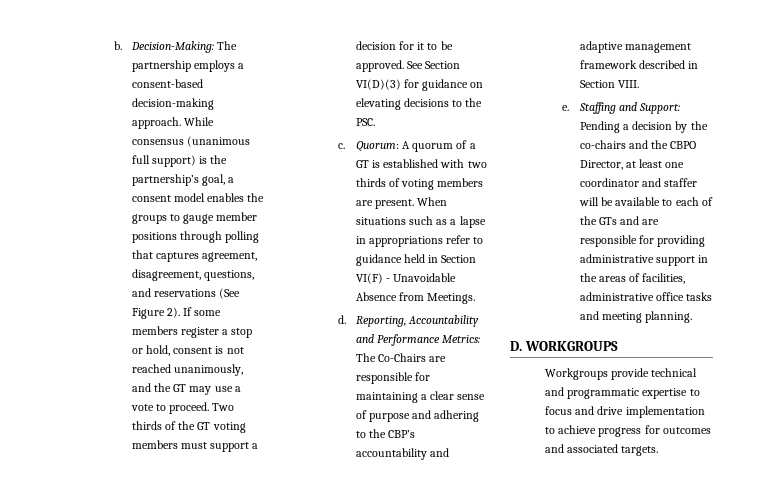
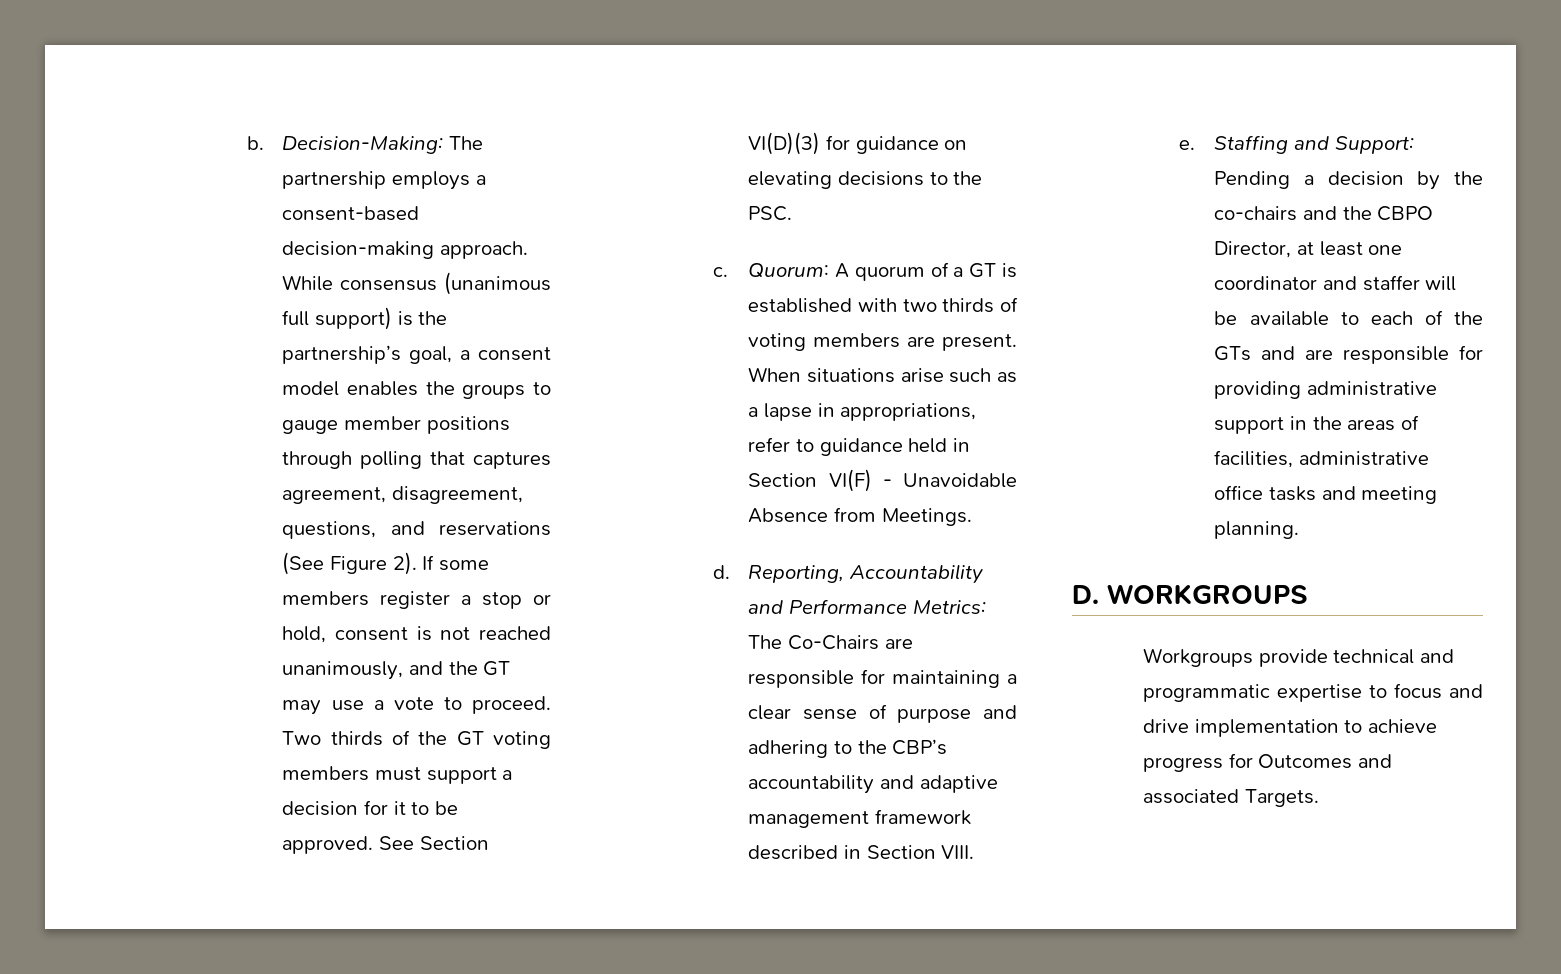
(406, 221) none -> [900,368,944,383] arise
[368,236,443,247] appropriations -> [840,403,977,421] appropriations,
[662,427,711,434] outcomes -> [1258,754,1353,769] Outcomes
[621,446,659,456] targets. -> [1244,789,1319,807] Targets.

